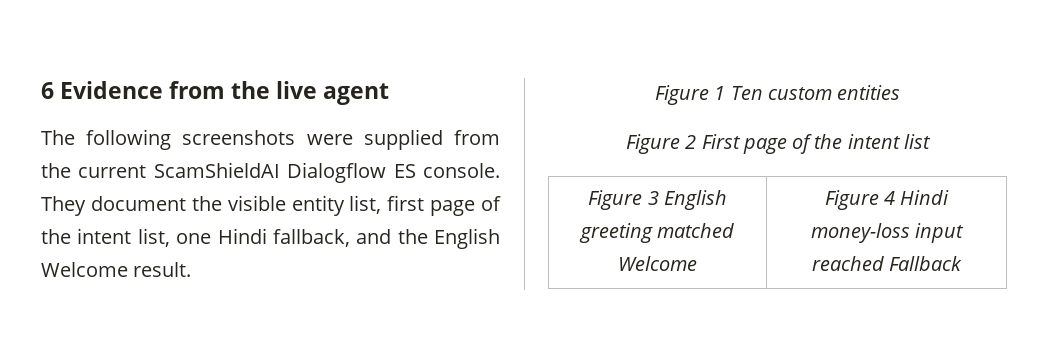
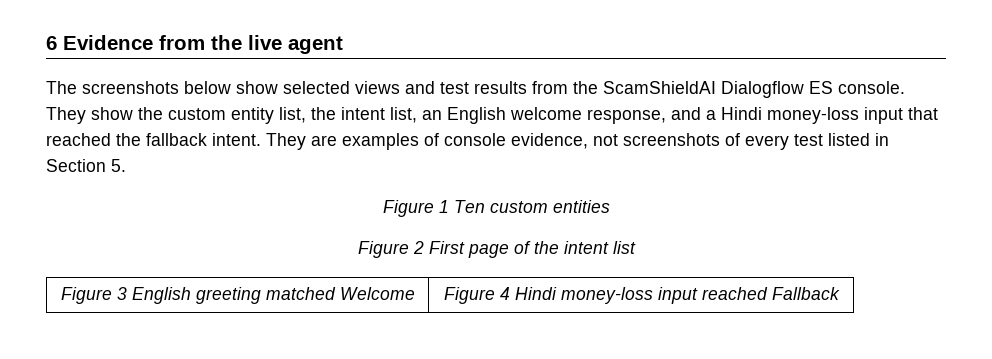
[86,129,500,150] [41,163,147,178] following screenshots were supplied from the current -> [82,81,598,94] screenshots below show selected views and test results from the
[90,195,501,216] [41,228,500,249] [41,262,192,277] document the visible entity list, first page of the intent list, one Hindi fallback, and the English Welcome result. -> [91,107,938,124] [46,133,889,150] [46,159,126,172] show the custom entity list, the intent list, an English welcome response, and a Hindi money-loss input that reached the fallback intent. They are examples of console evidence, not screenshots of every test listed in Section 5.

